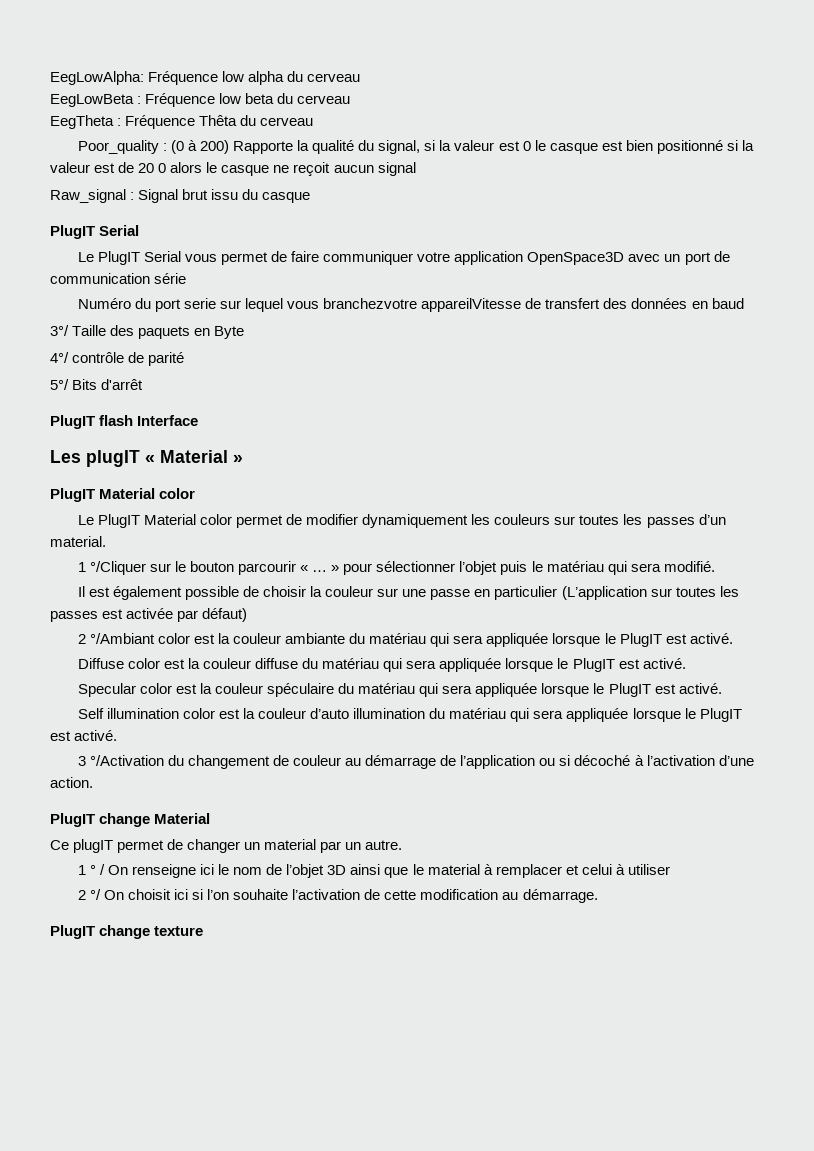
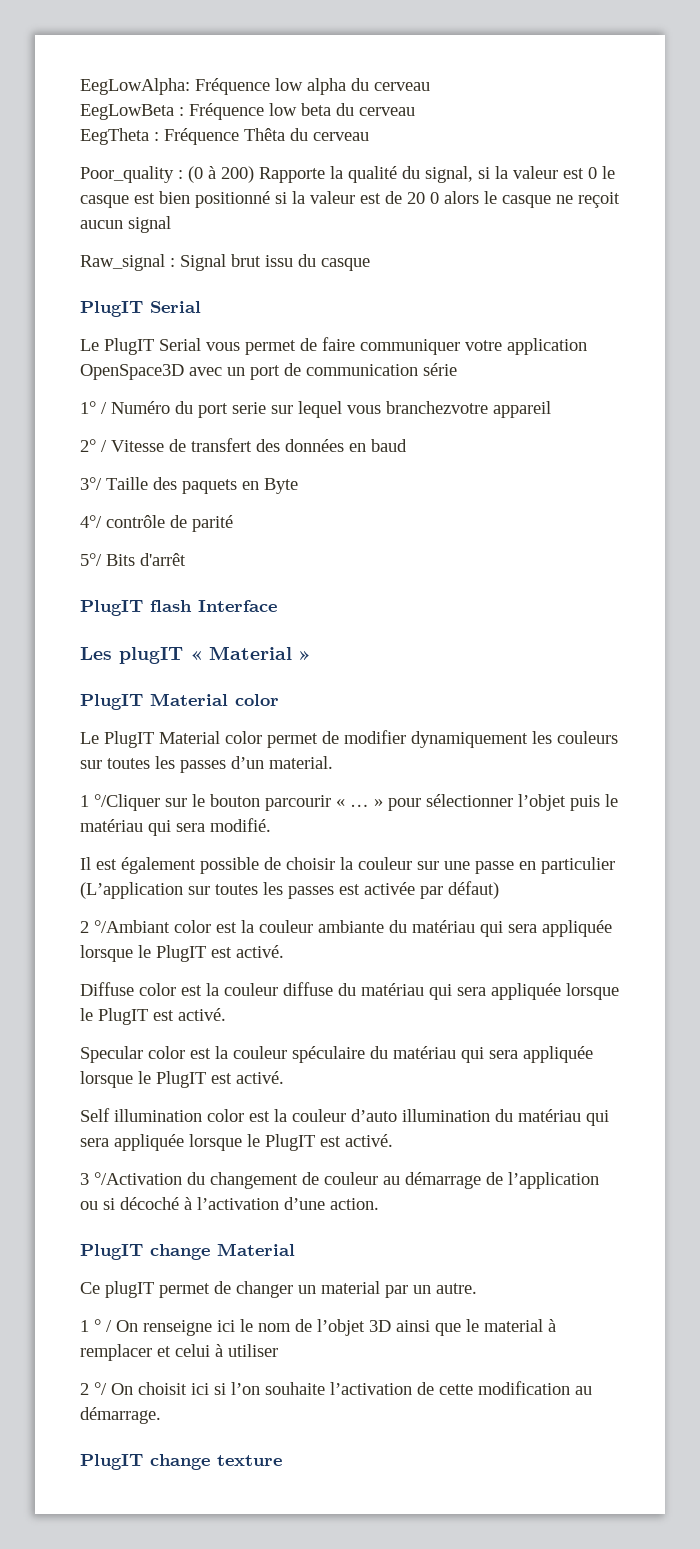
(187, 278) none -> [80,401,107,414] 1° /
[421,298,522,312] appareilVitesse -> [493,401,551,418] [80,439,164,452] appareil // 2° / Vitesse

